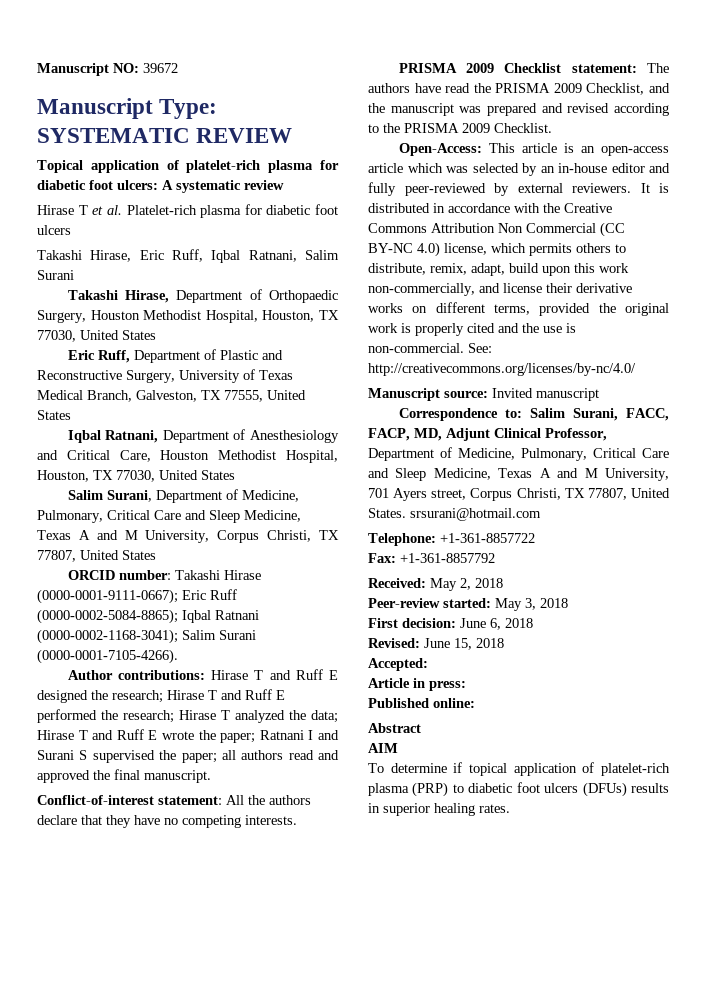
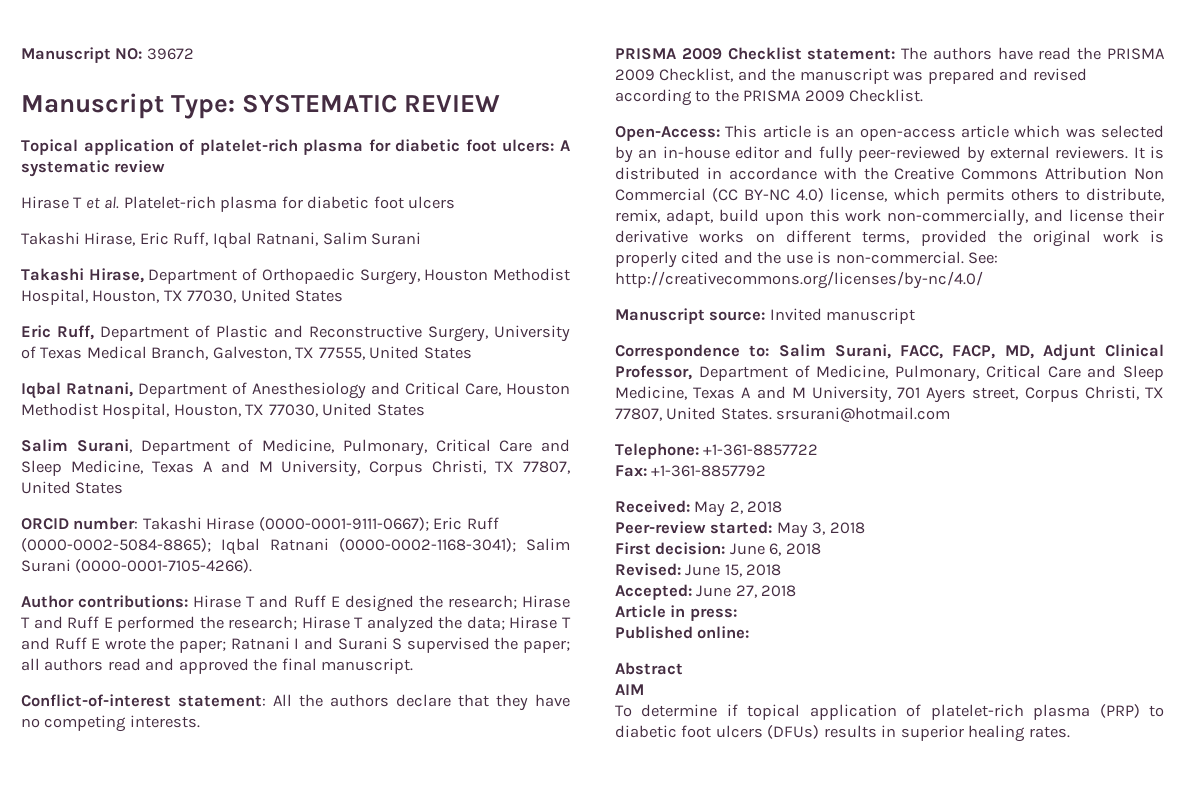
(428, 664) none -> [696,585,797,598] June 27, 2018

